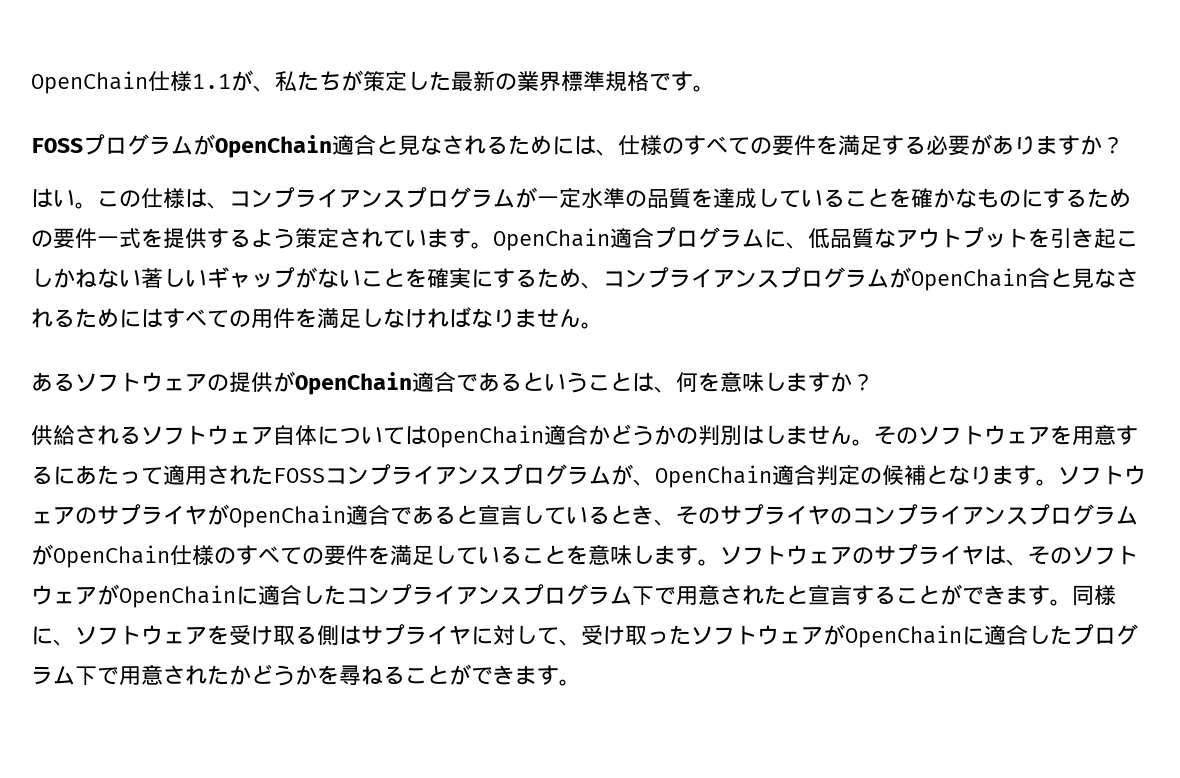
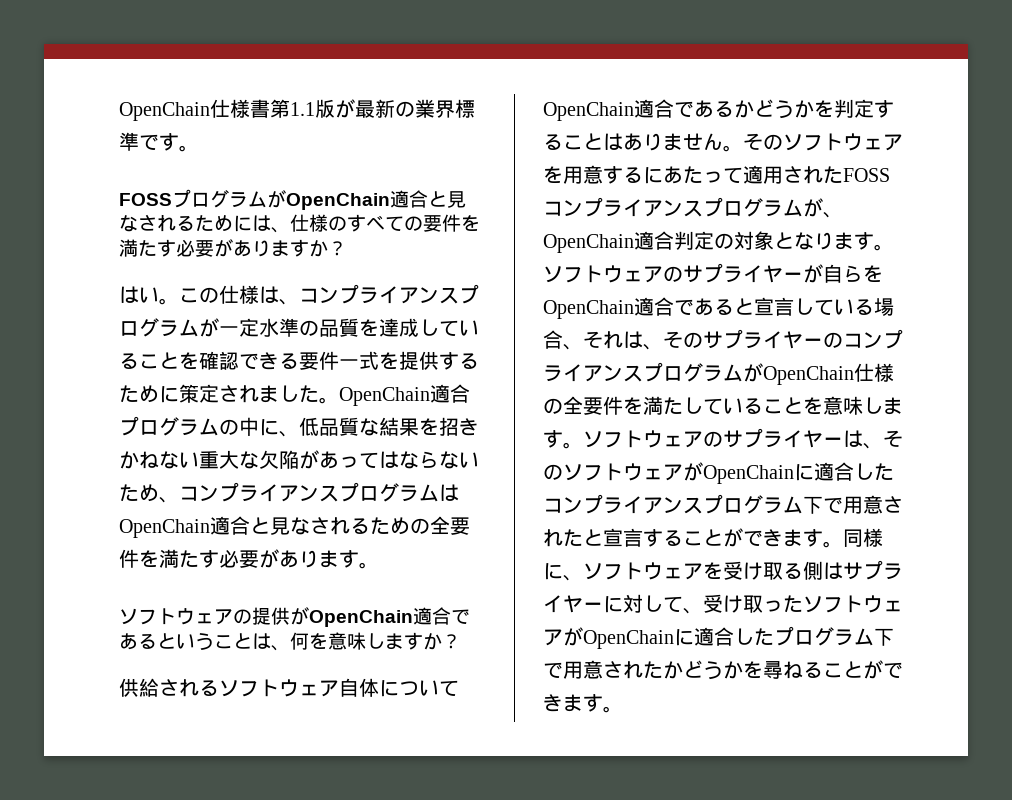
[31,70,451,94] OpenChain仕様1.1が、私たちが策定した -> [119,99,355,121] OpenChain仕様書第1.1版が
[605,71,649,92] 規格 -> (139, 141) none
[860,135,926,156] 足する -> [138,239,176,257] たす
[933,188,1131,208] [31,230,53,247] かなものにするための -> [219,351,299,370] 認できる
[251,228,295,249] よう -> [119,385,179,403] ために
[383,228,471,248] ています -> [259,385,319,403] ました
(764, 238) none -> [219,417,259,436] の中
[896,227,1138,249] [31,267,537,289] アウトプットを引き起こしかねない著しいギャップがないことを確実にする -> [379,417,479,436] [119,450,479,469] 結果を招きかねない重大な欠陥があってはならない
[889,267,1138,291] [31,307,603,329] [31,372,75,392] がOpenChain合と見なされるためにはすべての用件を満足しなければなりません。 // ある -> [439,484,459,502] [119,516,470,538] [119,549,379,569] はOpenChain適合と見なされるための全要件を満たす必要があります。 //
[405,424,786,448] はOpenChain適合かどうかの判別はし -> [543,99,894,121] [543,133,663,151] OpenChain適合であるかどうかを判定することはあり
[882,464,926,486] 候補 -> [734,231,774,250] 対象
[207,504,229,525] が -> [783,264,883,283] ーが自らを
[610,505,654,525] とき -> [874,298,894,316] [543,330,643,350] 場合、それは
(830, 515) none -> [803,338,823,347] ー
[236,545,434,566] すべての要件を満足 -> [563,396,683,415] 全要件を満た
(984, 555) none -> [823,437,843,446] ー
(471, 635) none -> [583,602,603,611] ー

